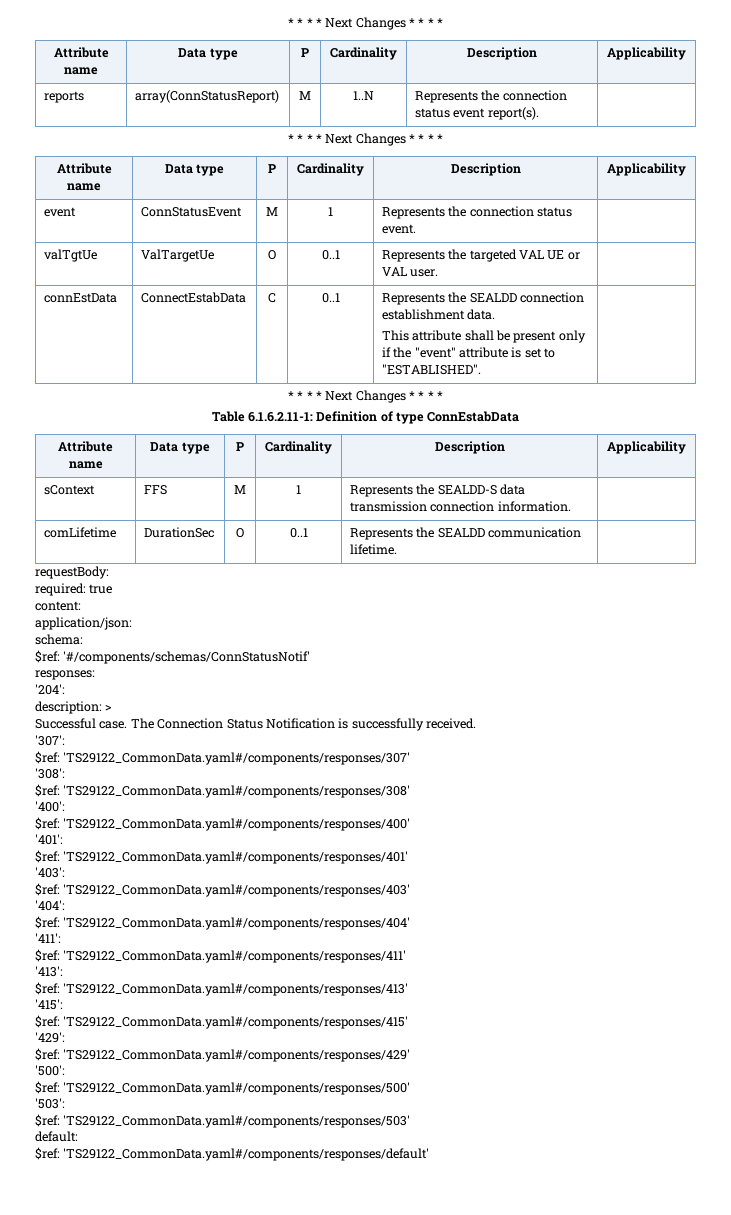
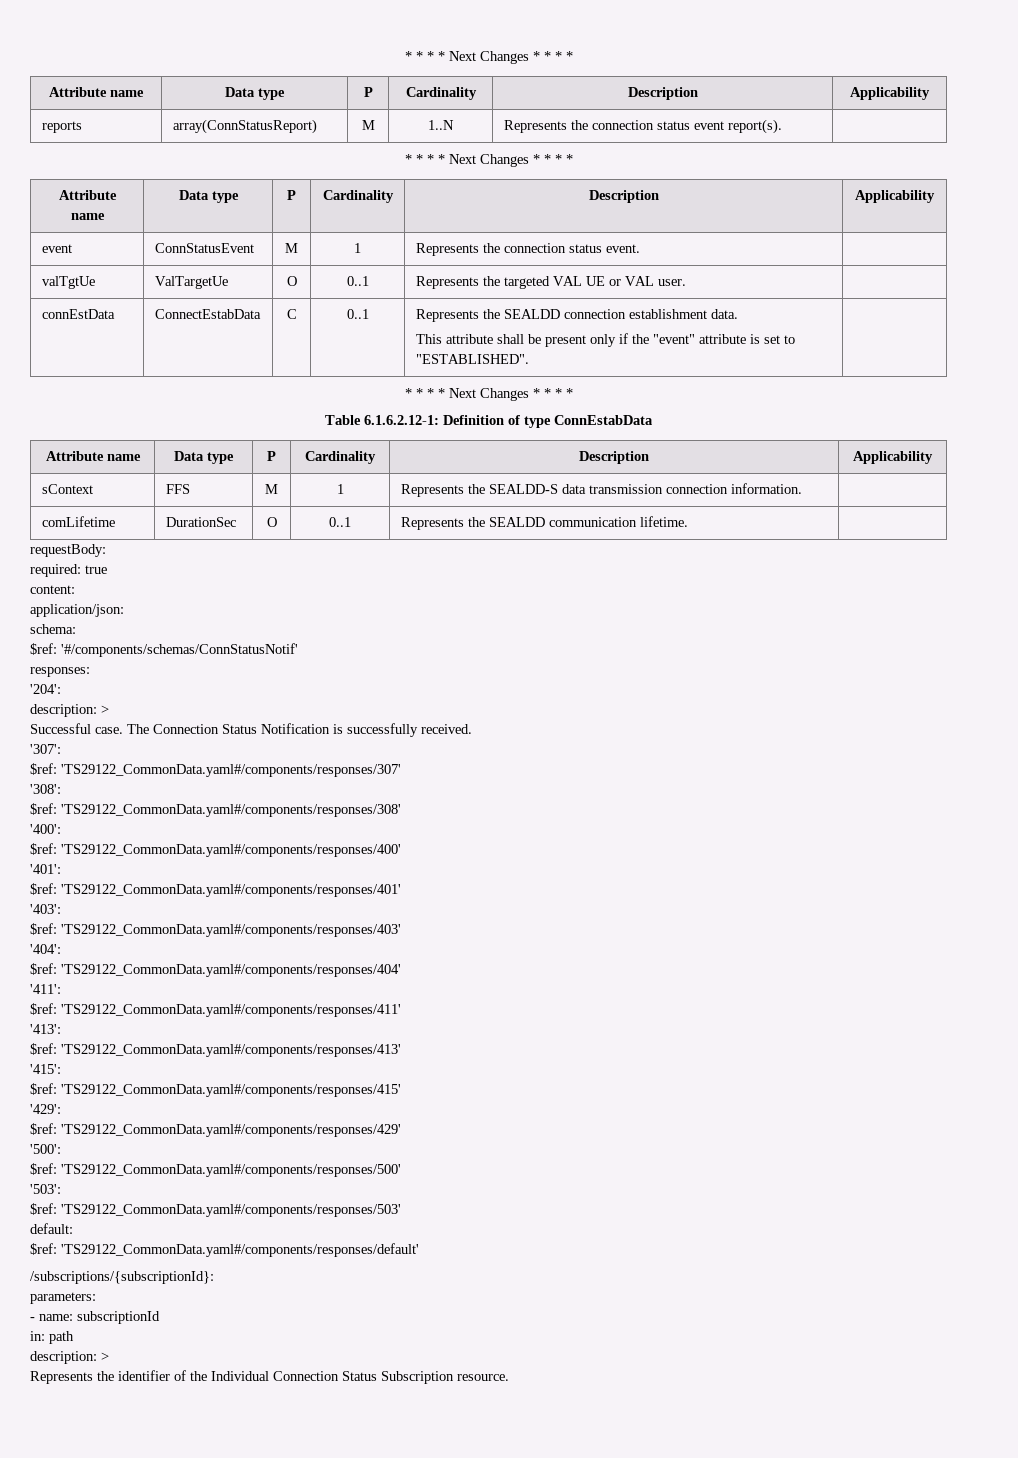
[247,412,313,422] 6.1.6.2.11-1: -> [364,415,439,425] 6.1.6.2.12-1:
(430, 1154) none -> [30,1271,214,1284] [30,1292,96,1304] [30,1311,160,1324] [30,1331,74,1344] [30,1351,109,1364] [30,1370,509,1384] // /subscriptions/{subscriptionId}: // parameters: // - name: subscriptionId // in: path // description: > // Represents the identifier of the Individual Connection Status Subscription resource.

